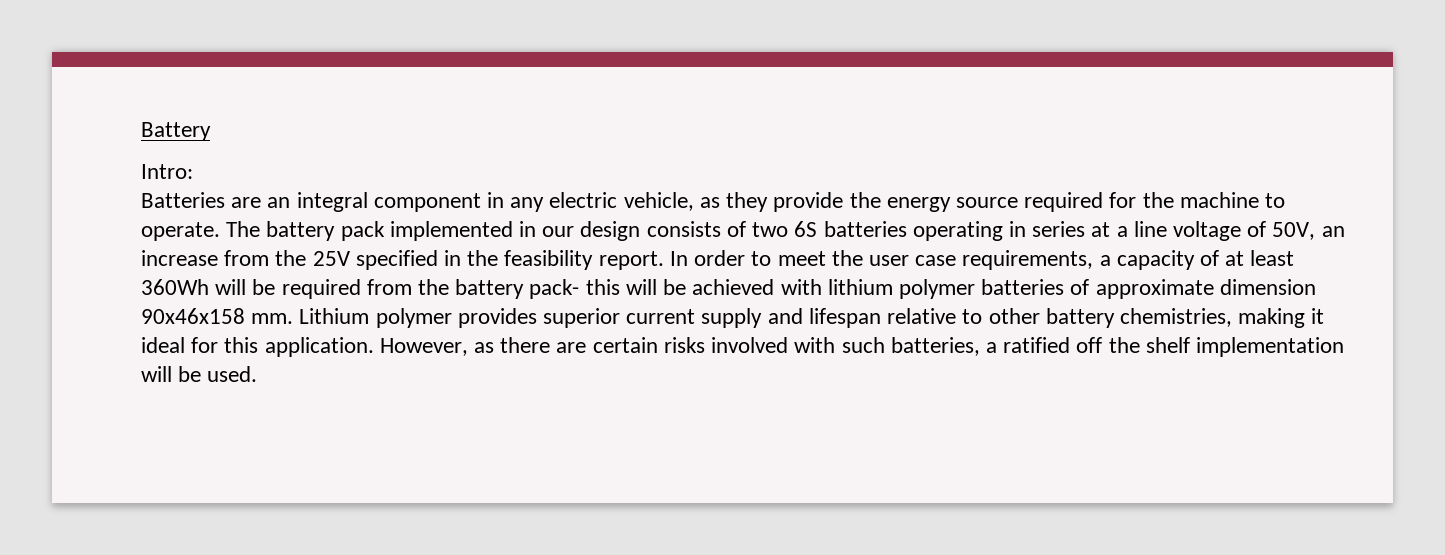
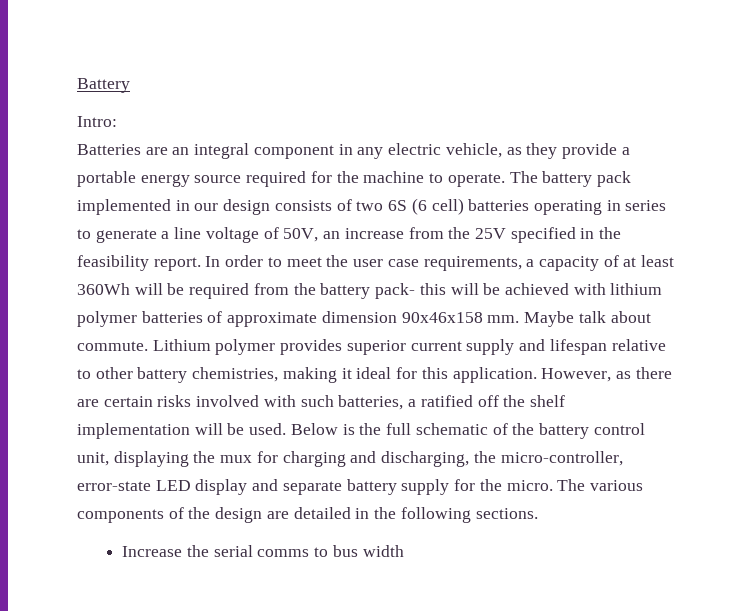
[849,192,881,208] the -> [621,147,630,155] [77,171,136,187] a portable
(818, 229) none -> [411,198,464,215] (6 cell)
[1091,222,1111,237] at -> [77,229,157,243] to generate
(294, 318) none -> [524,311,651,327] [77,341,148,351] Maybe talk about commute.
(258, 374) none -> [290,423,645,439] [77,451,623,467] [77,479,643,495] [77,507,538,523] [122,545,404,557] Below is the full schematic of the battery control unit, displaying the mux for charging and discharging, the micro-controller, error-state LED display and separate battery supply for the micro. The various components of the design are detailed in the following sections. // Increase the serial comms to bus width

